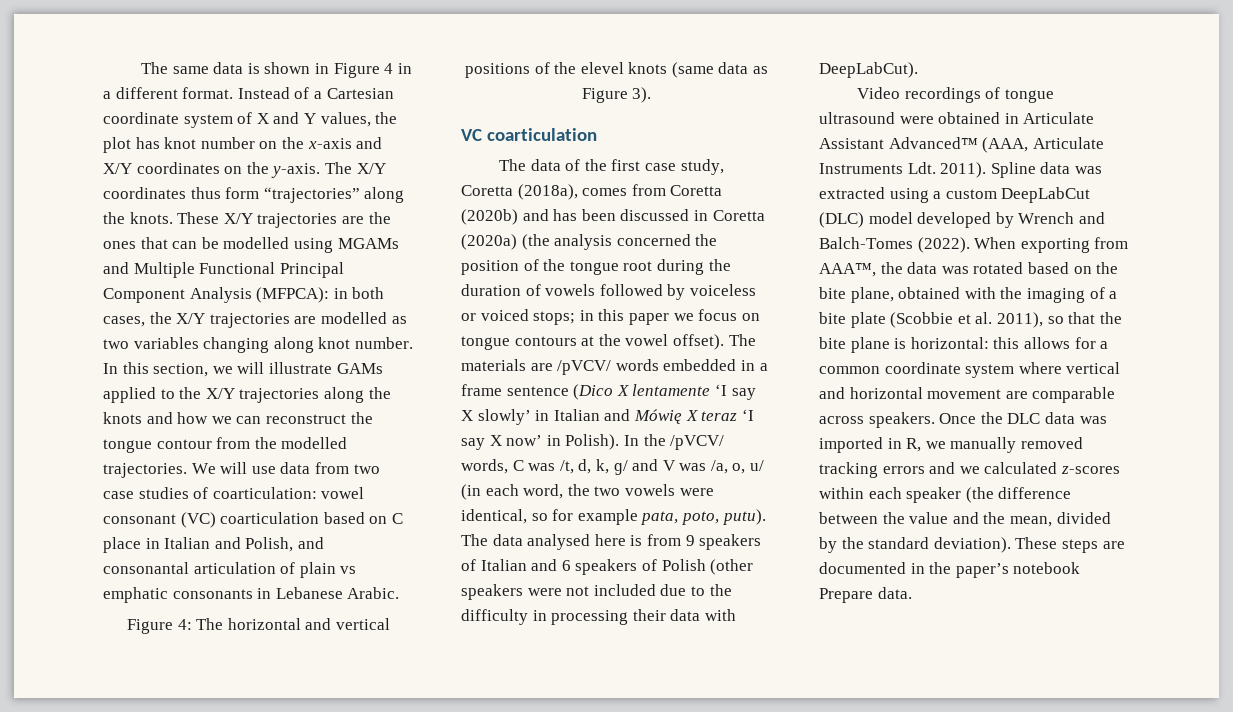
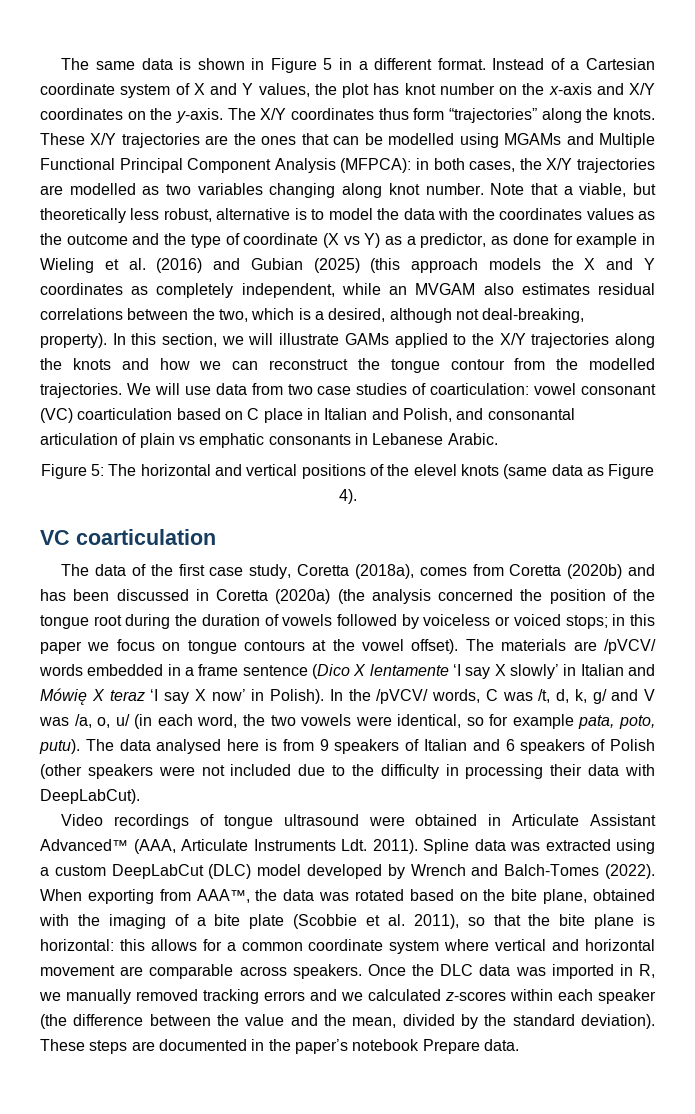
[384,63,394,74] 4 -> [323,58,333,70] 5
(413, 343) none -> [490,183,657,197] [40,208,655,223] [40,233,655,248] [40,258,655,273] [40,283,655,298] [40,308,585,323] [40,333,107,348] Note that a viable, but theoretically less robust, alternative is to model the data with the coordinates values as the outcome and the type of coordinate (X vs Y) as a predictor, as done for example in Wieling et al. (2016) and Gubian (2025) (this approach models the X and Y coordinates as completely independent, while an MVGAM also estimates residual correlations between the two, which is a desired, although not deal-breaking, property).
[177,619,192,630] 4: -> [91,464,105,476] 5:
[632,87,652,103] 3). -> [338,489,357,504] 4).

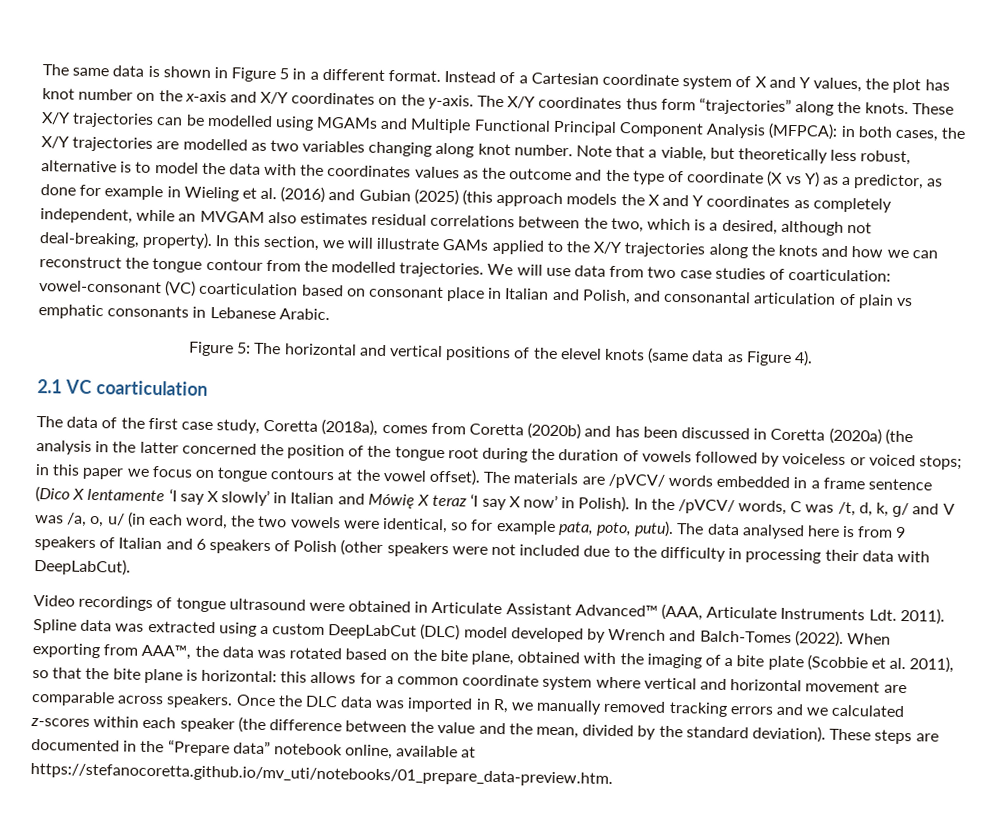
[205,133,329,145] are the ones that -> (155, 120) none
[534,383,656,395] vowel consonant -> [39,280,162,294] vowel-consonant
[247,408,260,420] C -> [368,285,444,299] consonant
(357, 496) none -> [37,379,62,394] 2.1
(431, 596) none -> [95,441,179,454] in the latter
[294,1039,519,1054] paper’s notebook Prepare data. -> [167,739,477,760] [30,762,613,788] “Prepare data” notebook online, available at https://stefanocoretta.github.io/mv_uti/notebooks/01_prepare_data-preview.htm.

